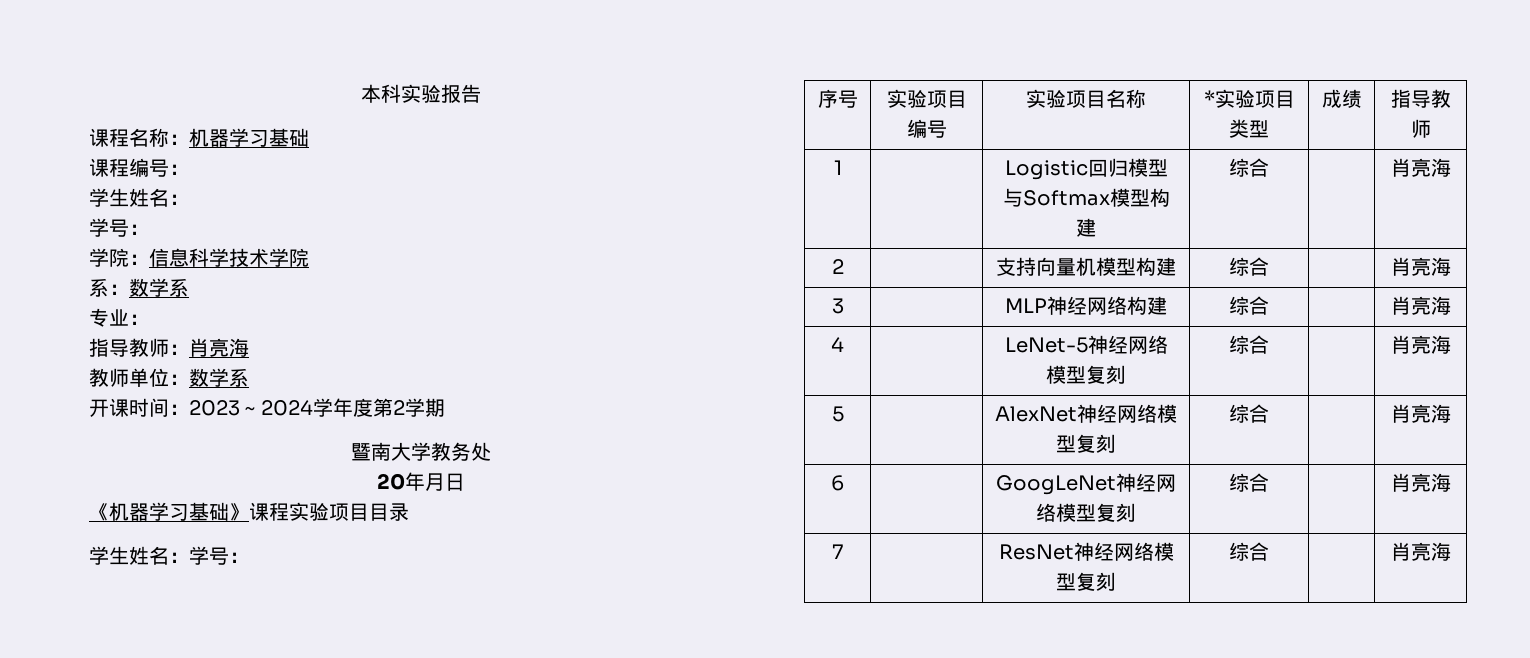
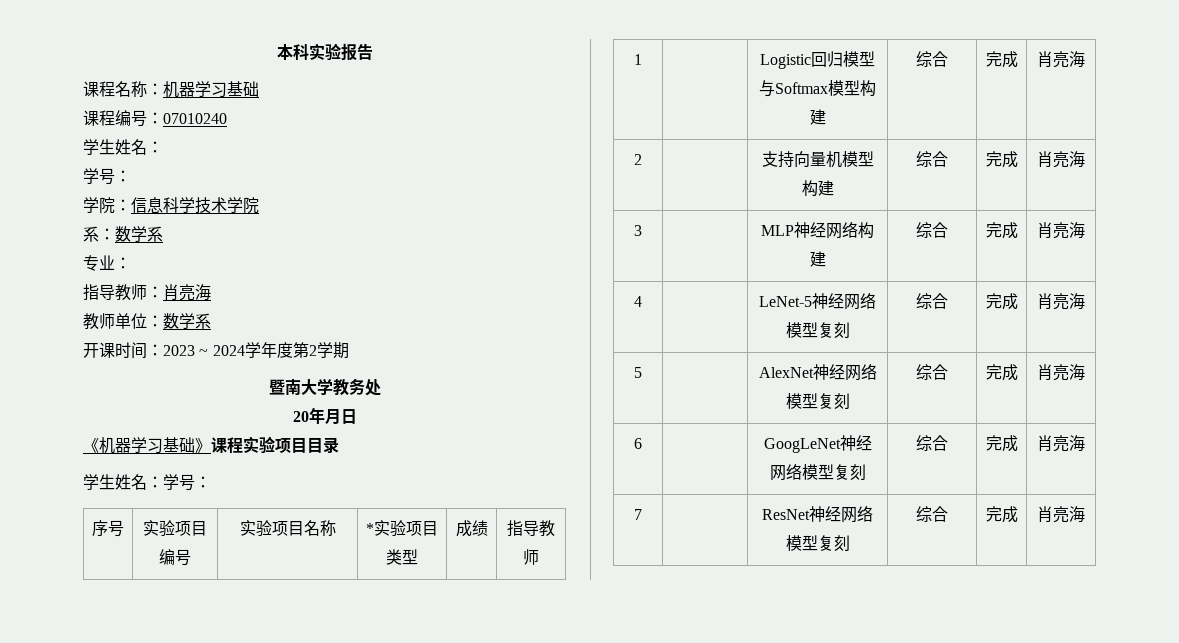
(189, 169) none -> [163,113,227,124] 07010240
(1269, 167) none -> [985,51,1018,68] 完成
(1269, 266) none -> [985,151,1018,168] 完成
(1269, 305) none -> [985,222,1018,239] 完成
(1269, 344) none -> [985,293,1018,310] 完成
(1269, 413) none -> [985,364,1018,381] 完成
(1269, 482) none -> [985,435,1018,452] 完成
(1269, 551) none -> [985,506,1018,523] 完成

